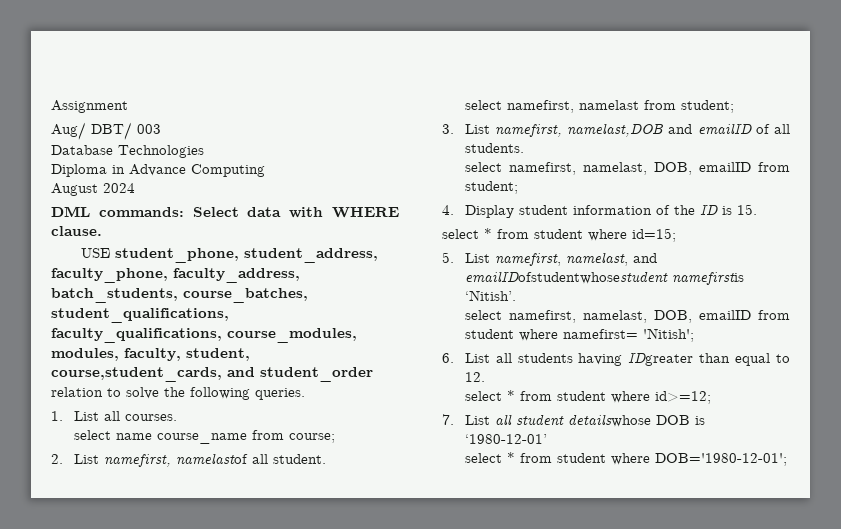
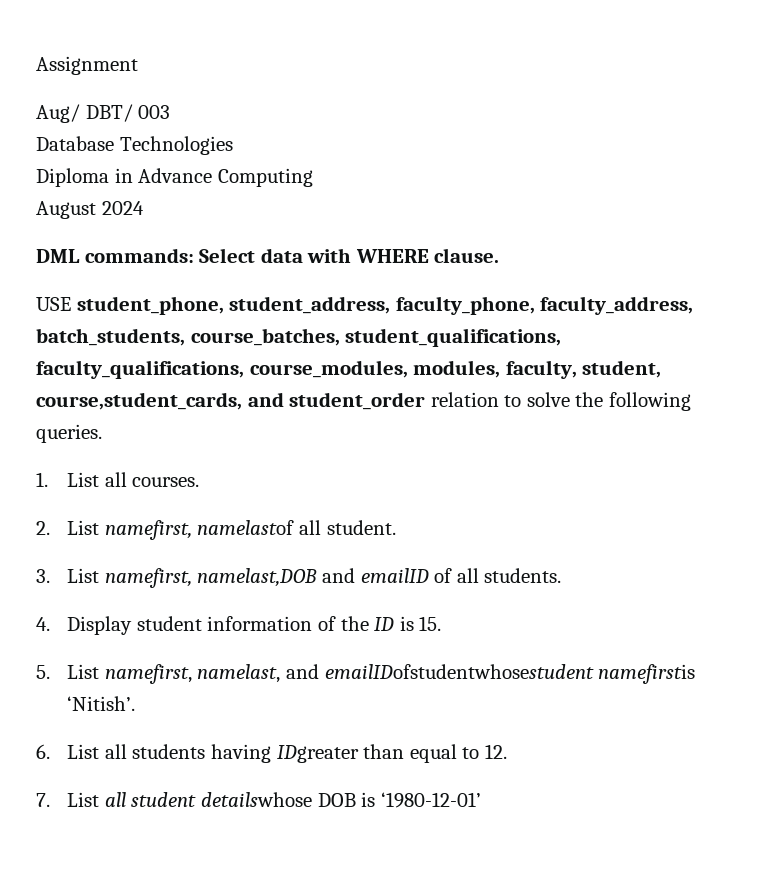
[73,430,335,444] // select name course_name from course; -> (200, 482) none
[464,100,734,113] // select namefirst, namelast from student; -> (396, 527) none
[464,162,790,175] [464,181,518,194] // select namefirst, namelast, DOB, emailID from student; -> (562, 575) none
[442,228,676,242] // select * from student where id=15; -> (442, 623) none
[464,310,790,323] [464,328,694,342] // select namefirst, namelast, DOB, emailID from student where namefirst= 'Nitish'; -> (136, 703) none
[464,390,711,404] // select * from student where id>=12; -> (507, 751) none
[464,452,787,466] // select * from student where DOB='1980-12-01'; -> (481, 800) none

